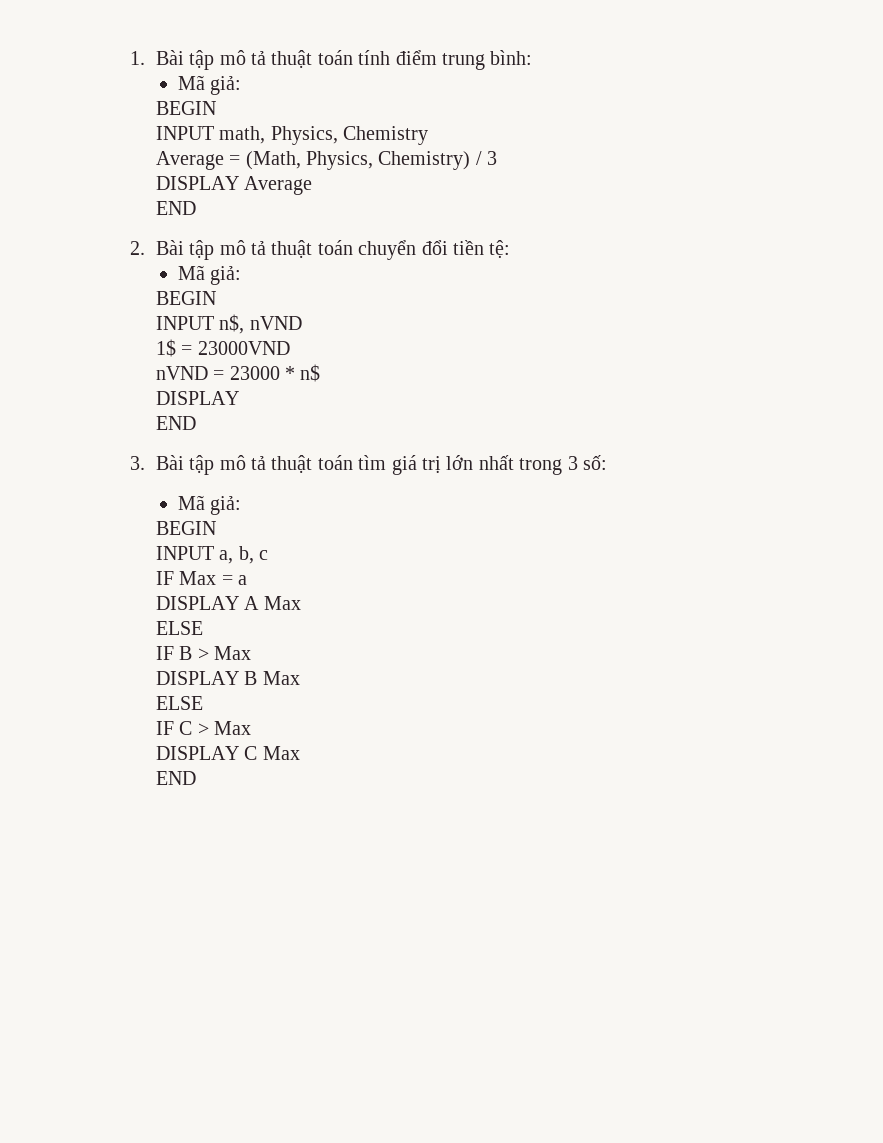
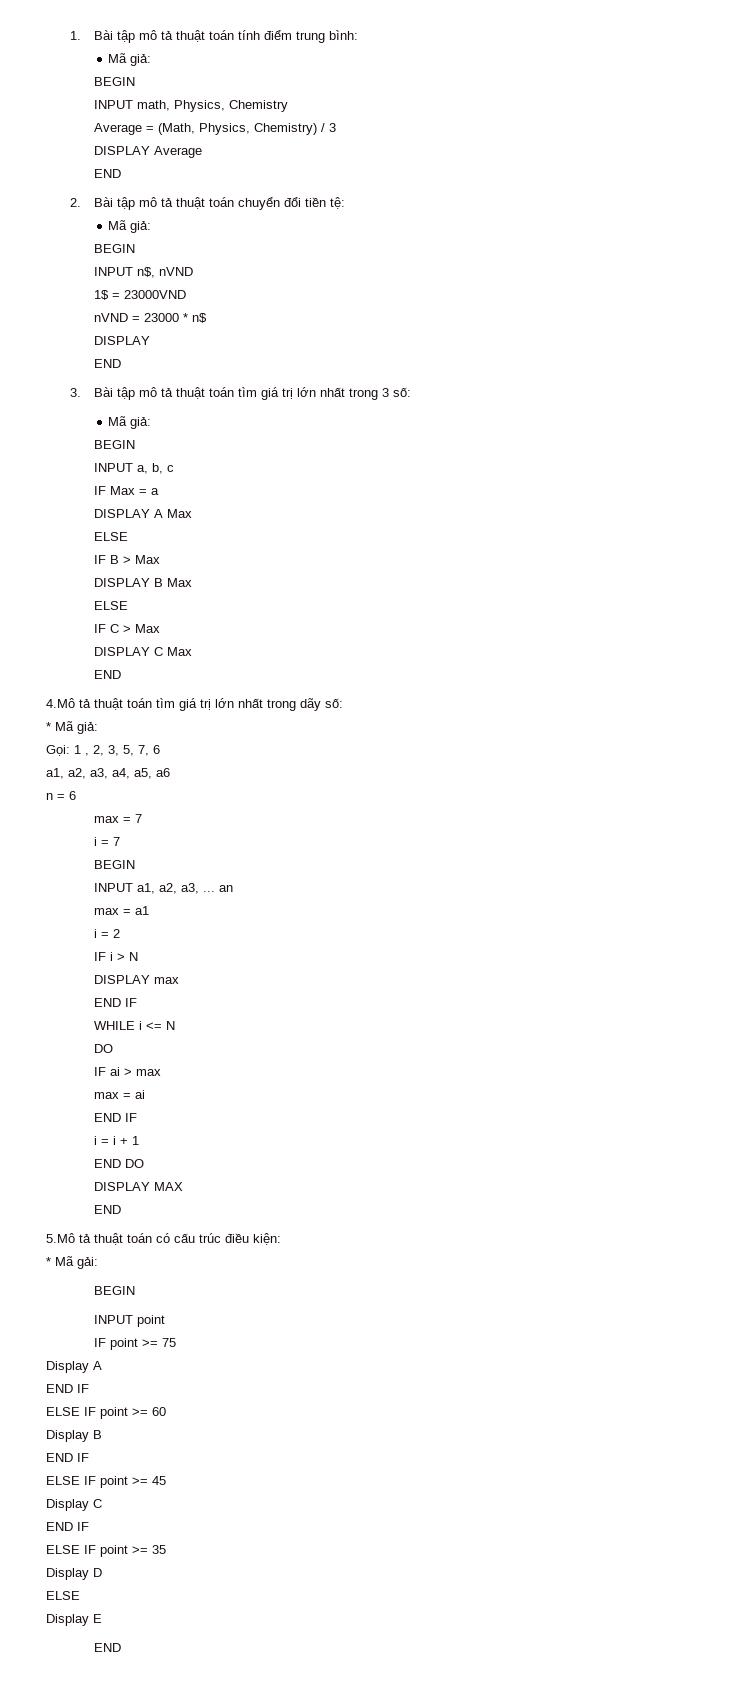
(196, 778) none -> [46,698,343,711] [46,721,98,734] [46,745,160,756] [46,768,170,779] [46,791,76,800] [93,814,142,823] [93,837,120,846] [93,860,135,869] [93,883,233,894] [93,906,149,915] [93,929,120,938] [93,952,138,961] [93,975,179,984] [93,998,137,1007] [93,1021,175,1030] [93,1044,113,1053] [93,1067,161,1076] [93,1090,145,1099] [93,1113,137,1122] [93,1136,139,1145] [93,1159,144,1168] [93,1182,183,1191] [93,1205,121,1214] [46,1233,281,1245] [46,1256,98,1269] [93,1286,135,1295] [93,1315,165,1327] [93,1338,176,1350] [46,1361,102,1373] [46,1384,89,1393] [46,1407,166,1419] [46,1430,102,1442] [46,1453,89,1462] [46,1476,166,1488] [46,1499,102,1511] [46,1522,89,1531] [46,1545,166,1557] [46,1568,102,1580] [46,1591,80,1600] [46,1614,102,1626] [93,1643,121,1652] // 4.Mô tả thuật toán tìm giá trị lớn nhất trong dãy số: // * Mã giả: // Gọi: 1 , 2, 3, 5, 7, 6 // a1, a2, a3, a4, a5, a6 // n = 6 // max = 7 // i = 7 // BEGIN // INPUT a1, a2, a3, ... an // max = a1 // i = 2 // IF i > N // DISPLAY max // END IF // WHILE i <= N // DO // IF ai > max // max = ai // END IF // i = i + 1 // END DO // DISPLAY MAX // END // 5.Mô tả thuật toán có cấu trúc điều kiện: // * Mã gải: // BEGIN // INPUT point // IF point >= 75 // Display A // END IF // ELSE IF point >= 60 // Display B // END IF // ELSE IF point >= 45 // Display C // END IF // ELSE IF point >= 35 // Display D // ELSE // Display E // END

